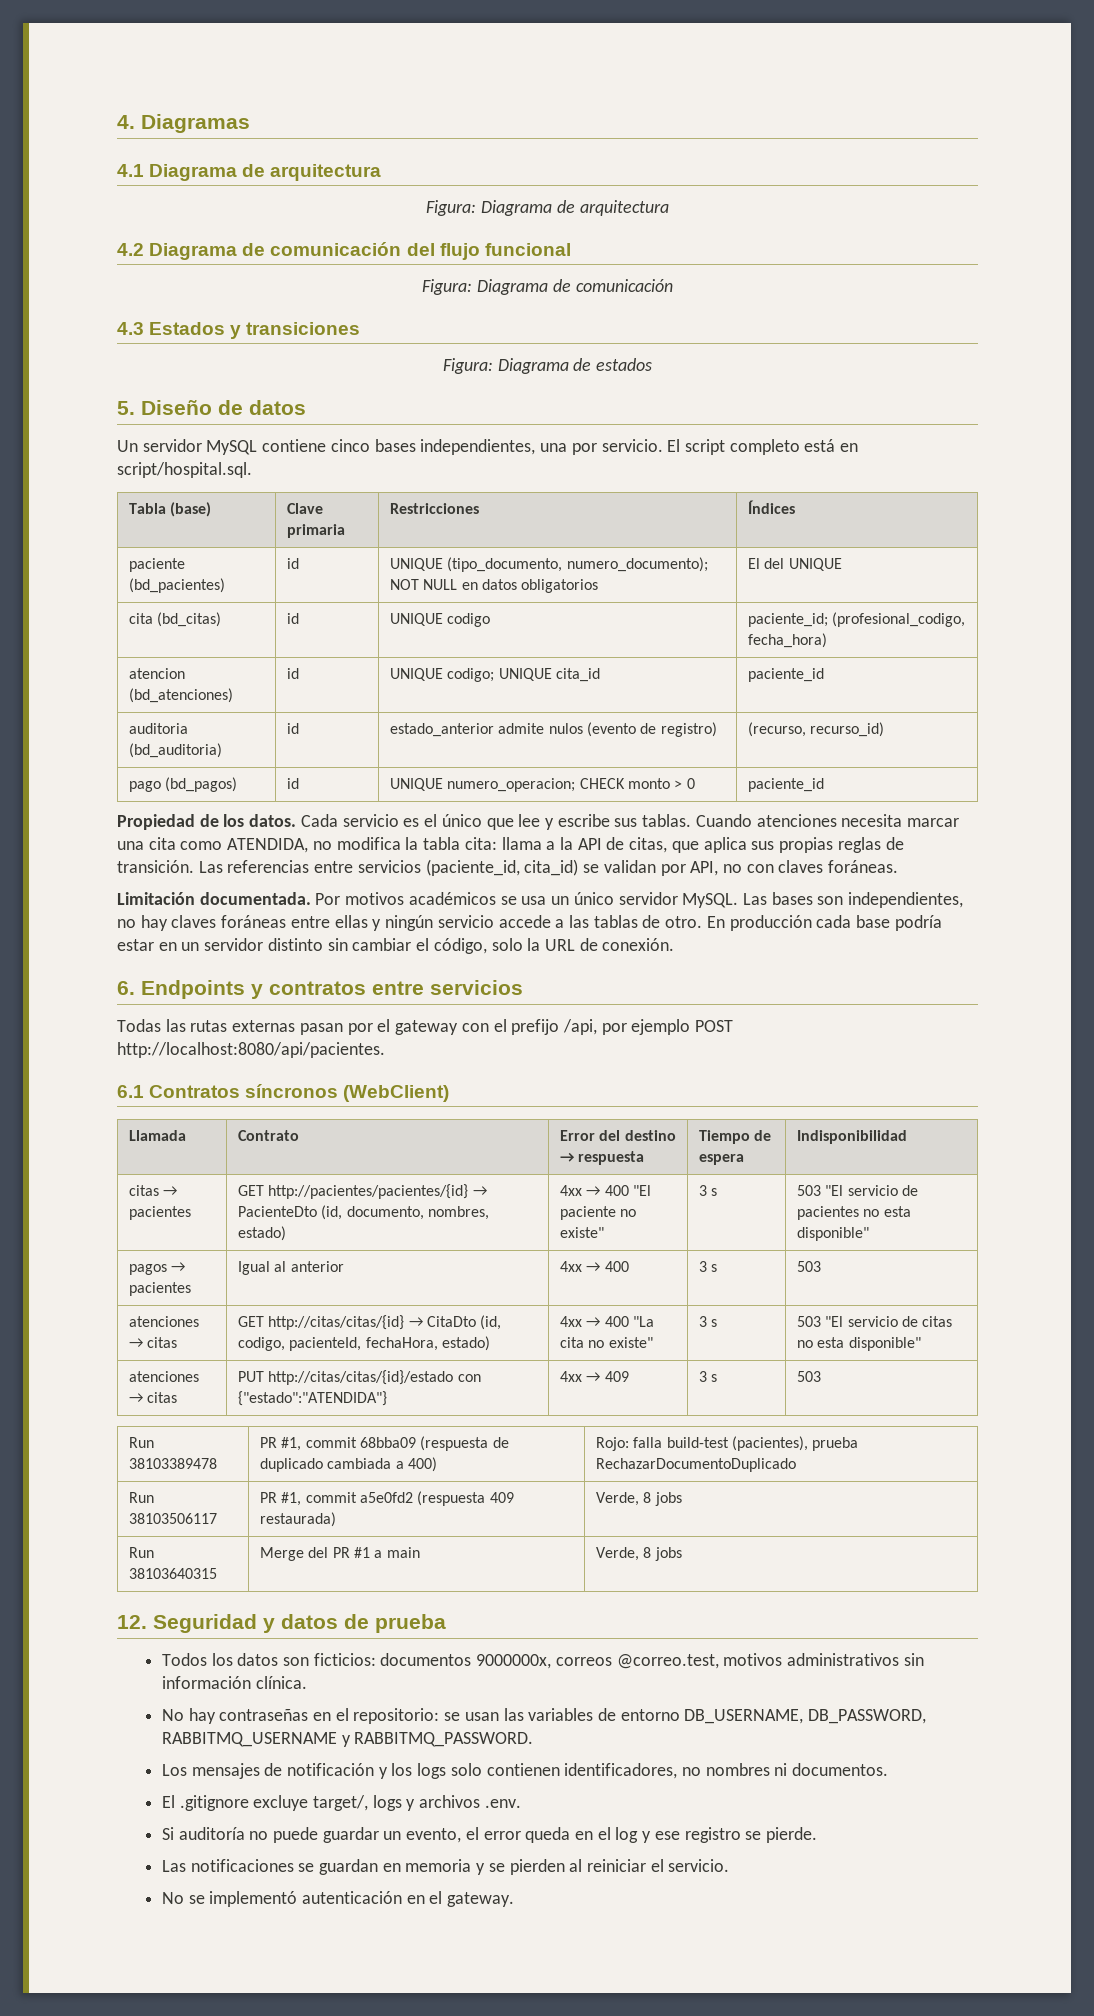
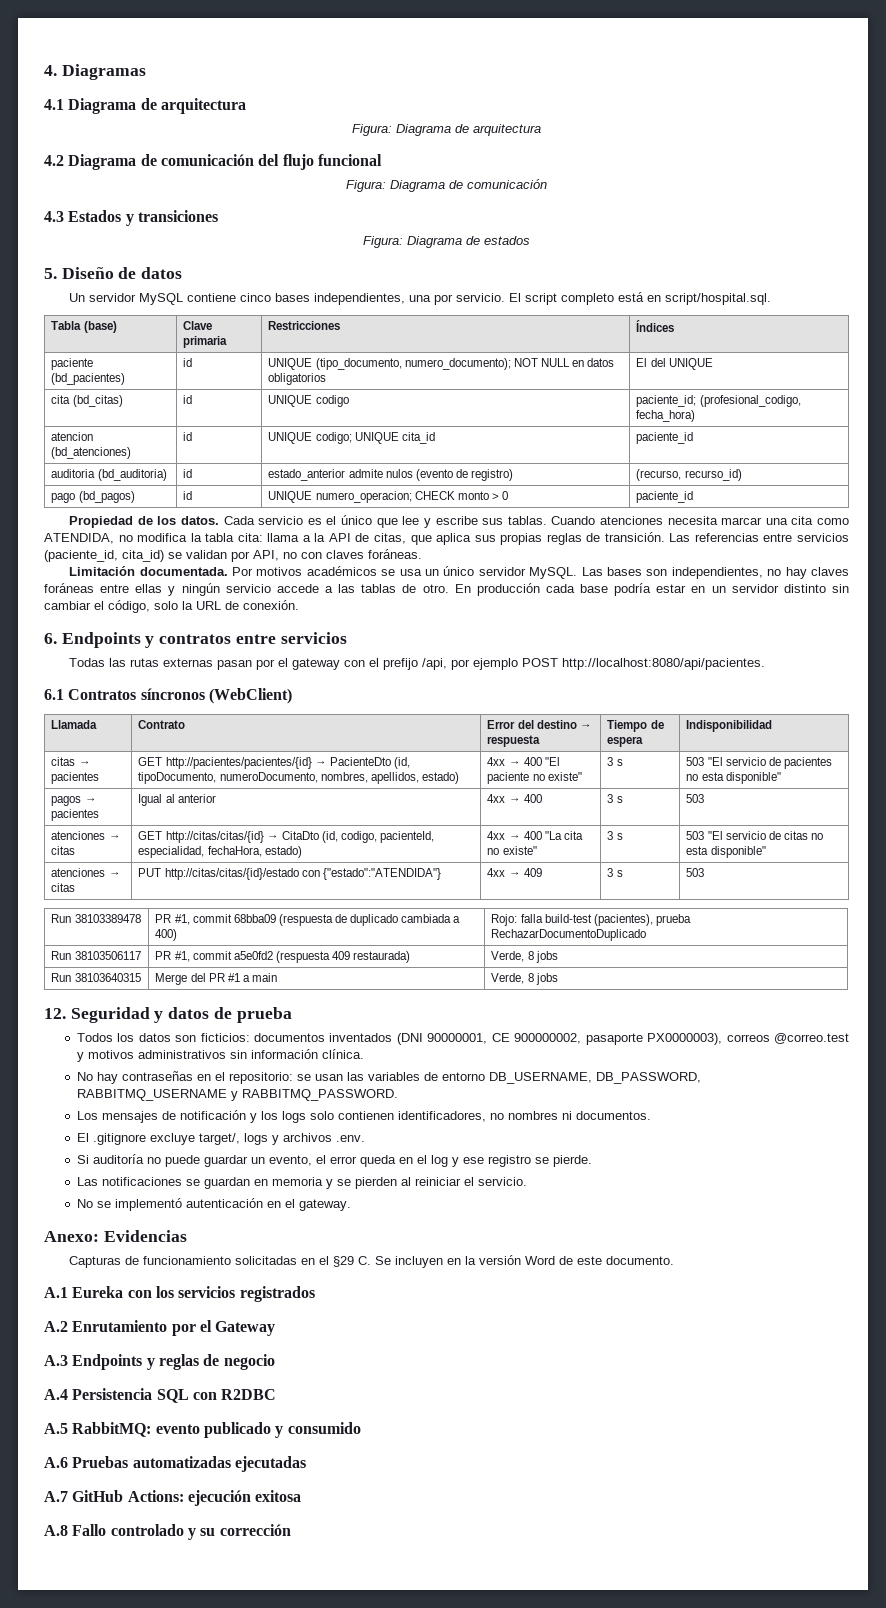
[346,1206,489,1220] documento, nombres, -> [138,772,419,784] tipoDocumento, numeroDocumento, nombres, apellidos,
(362, 1344) none -> [138,846,205,858] especialidad,
[476,1654,719,1669] 9000000x, correos @correo.test, -> [329,1033,849,1045] [76,1052,84,1062] inventados (DNI 90000001, CE 900000002, pasaporte PX0000003), correos @correo.test y
(515, 1899) none -> [44,1230,187,1242] [69,1255,675,1268] [44,1286,315,1302] [44,1320,276,1336] [44,1354,275,1370] [44,1388,277,1403] [44,1422,361,1438] [44,1456,306,1472] [44,1490,302,1506] [44,1524,291,1540] // Anexo: Evidencias // Capturas de funcionamiento solicitadas en el §29 C. Se incluyen en la versión Word de este documento. // A.1 Eureka con los servicios registrados // A.2 Enrutamiento por el Gateway // A.3 Endpoints y reglas de negocio // A.4 Persistencia SQL con R2DBC // A.5 RabbitMQ: evento publicado y consumido // A.6 Pruebas automatizadas ejecutadas // A.7 GitHub Actions: ejecución exitosa // A.8 Fallo controlado y su corrección

